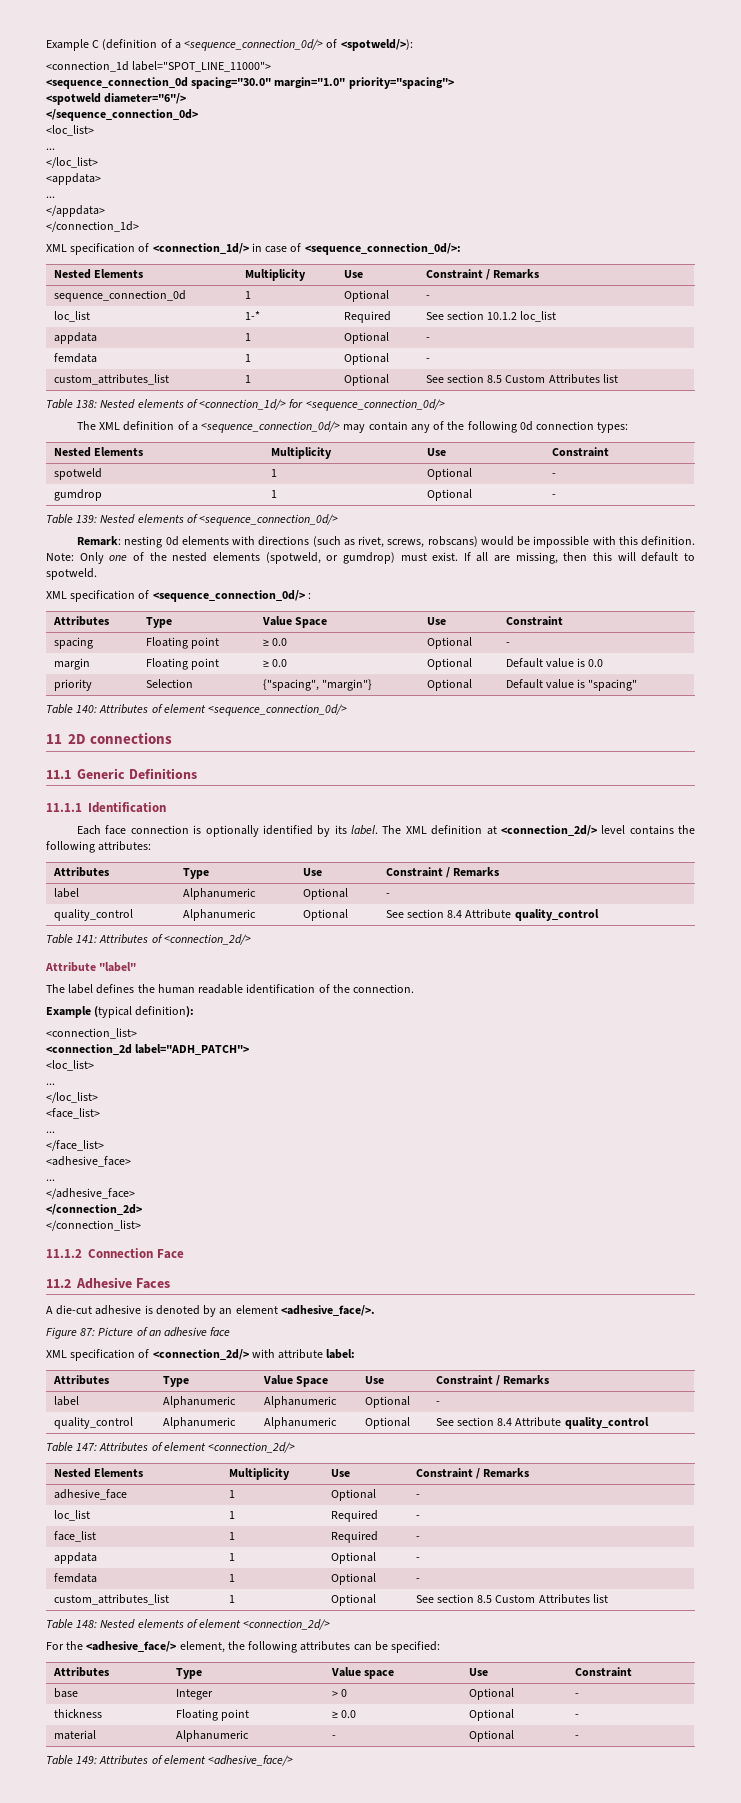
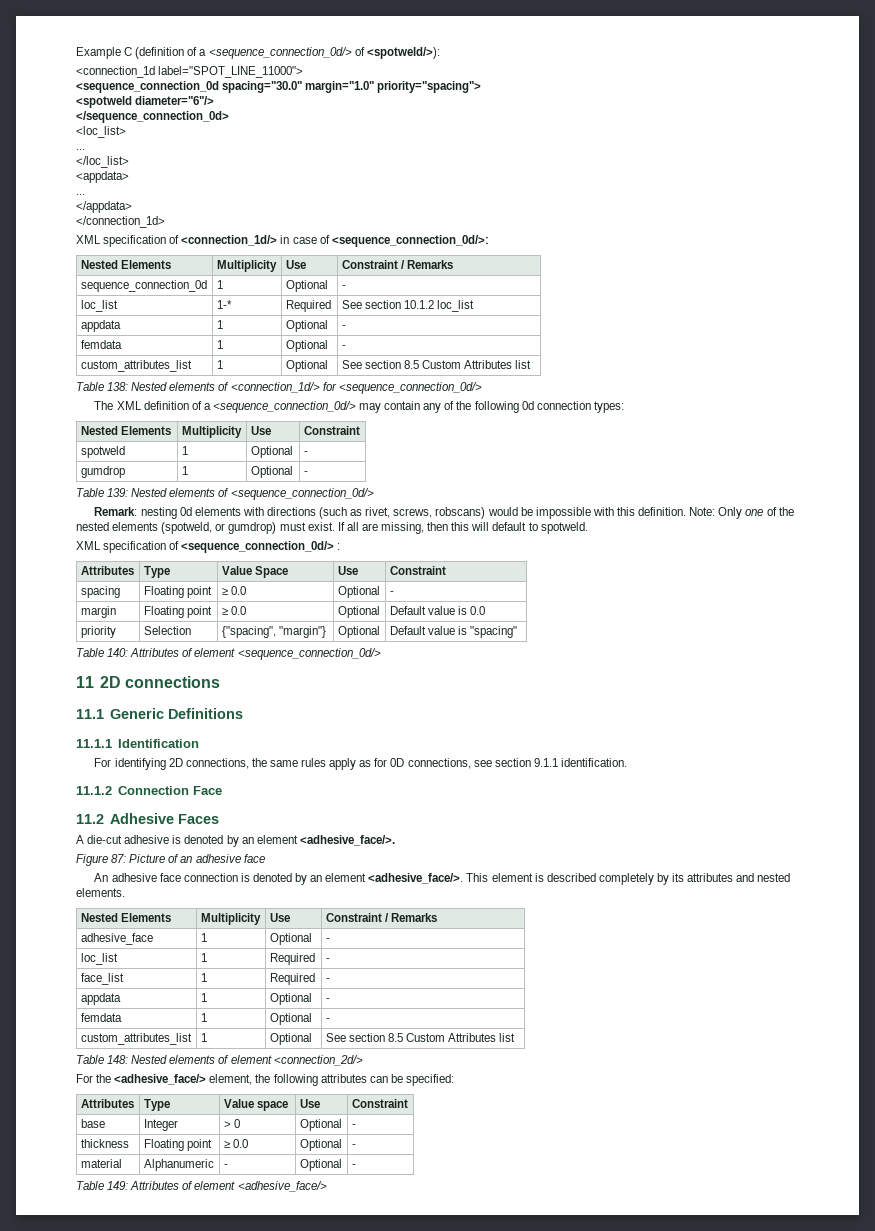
[76,825,695,837] [46,841,152,853] [52,867,109,877] [182,868,209,879] [302,868,322,876] [385,867,500,878] [53,888,79,898] [182,888,256,900] [302,888,348,900] [385,893,390,897] [53,909,133,921] [182,909,256,921] [302,909,348,921] [385,909,599,921] [46,934,251,945] [45,962,137,972] [46,984,415,994] [46,1006,195,1018] [46,1028,137,1039] [46,1044,250,1055] [46,1060,94,1071] [46,1083,55,1085] [46,1092,98,1103] [46,1108,100,1119] [46,1131,55,1133] [46,1140,104,1151] [46,1156,131,1167] [46,1179,55,1181] [46,1188,135,1199] [46,1204,142,1215] [46,1220,141,1231] Each face connection is optionally identified by its label. The XML definition at <connection_2d/> level contains the following attributes: // Attributes | Type | Use | Constraint / Remarks // label | Alphanumeric | Optional | - // quality_control | Alphanumeric | Optional | See section 8.4 Attribute quality_control // Table 141: Attributes of <connection_2d/> // Attribute "label" // The label defines the human readable identification of the connection. // Example (typical definition): // <connection_list> // <connection_2d label="ADH_PATCH"> // <loc_list> // ... // </loc_list> // <face_list> // ... // </face_list> // <adhesive_face> // ... // </adhesive_face> // </connection_2d> // </connection_list> -> [94,758,627,770] For identifying 2D connections, the same rules apply as for 0D connections, see section 9.1.1 identification.
[46,1349,356,1361] [52,1375,109,1385] [162,1376,189,1387] [262,1375,328,1387] [364,1376,384,1384] [435,1375,550,1386] [53,1396,79,1406] [162,1396,236,1408] [263,1396,337,1408] [364,1396,410,1408] [435,1401,440,1405] [53,1417,133,1429] [162,1417,236,1429] [263,1417,337,1429] [364,1417,410,1429] [435,1417,649,1429] [46,1442,296,1453] XML specification of <connection_2d/> with attribute label: // Attributes | Type | Value Space | Use | Constraint / Remarks // label | Alphanumeric | Alphanumeric | Optional | - // quality_control | Alphanumeric | Alphanumeric | Optional | See section 8.4 Attribute quality_control // Table 147: Attributes of element <connection_2d/> -> [94,873,791,885] [76,888,125,897] An adhesive face connection is denoted by an element <adhesive_face/>. This element is described completely by its attributes and nested elements.

